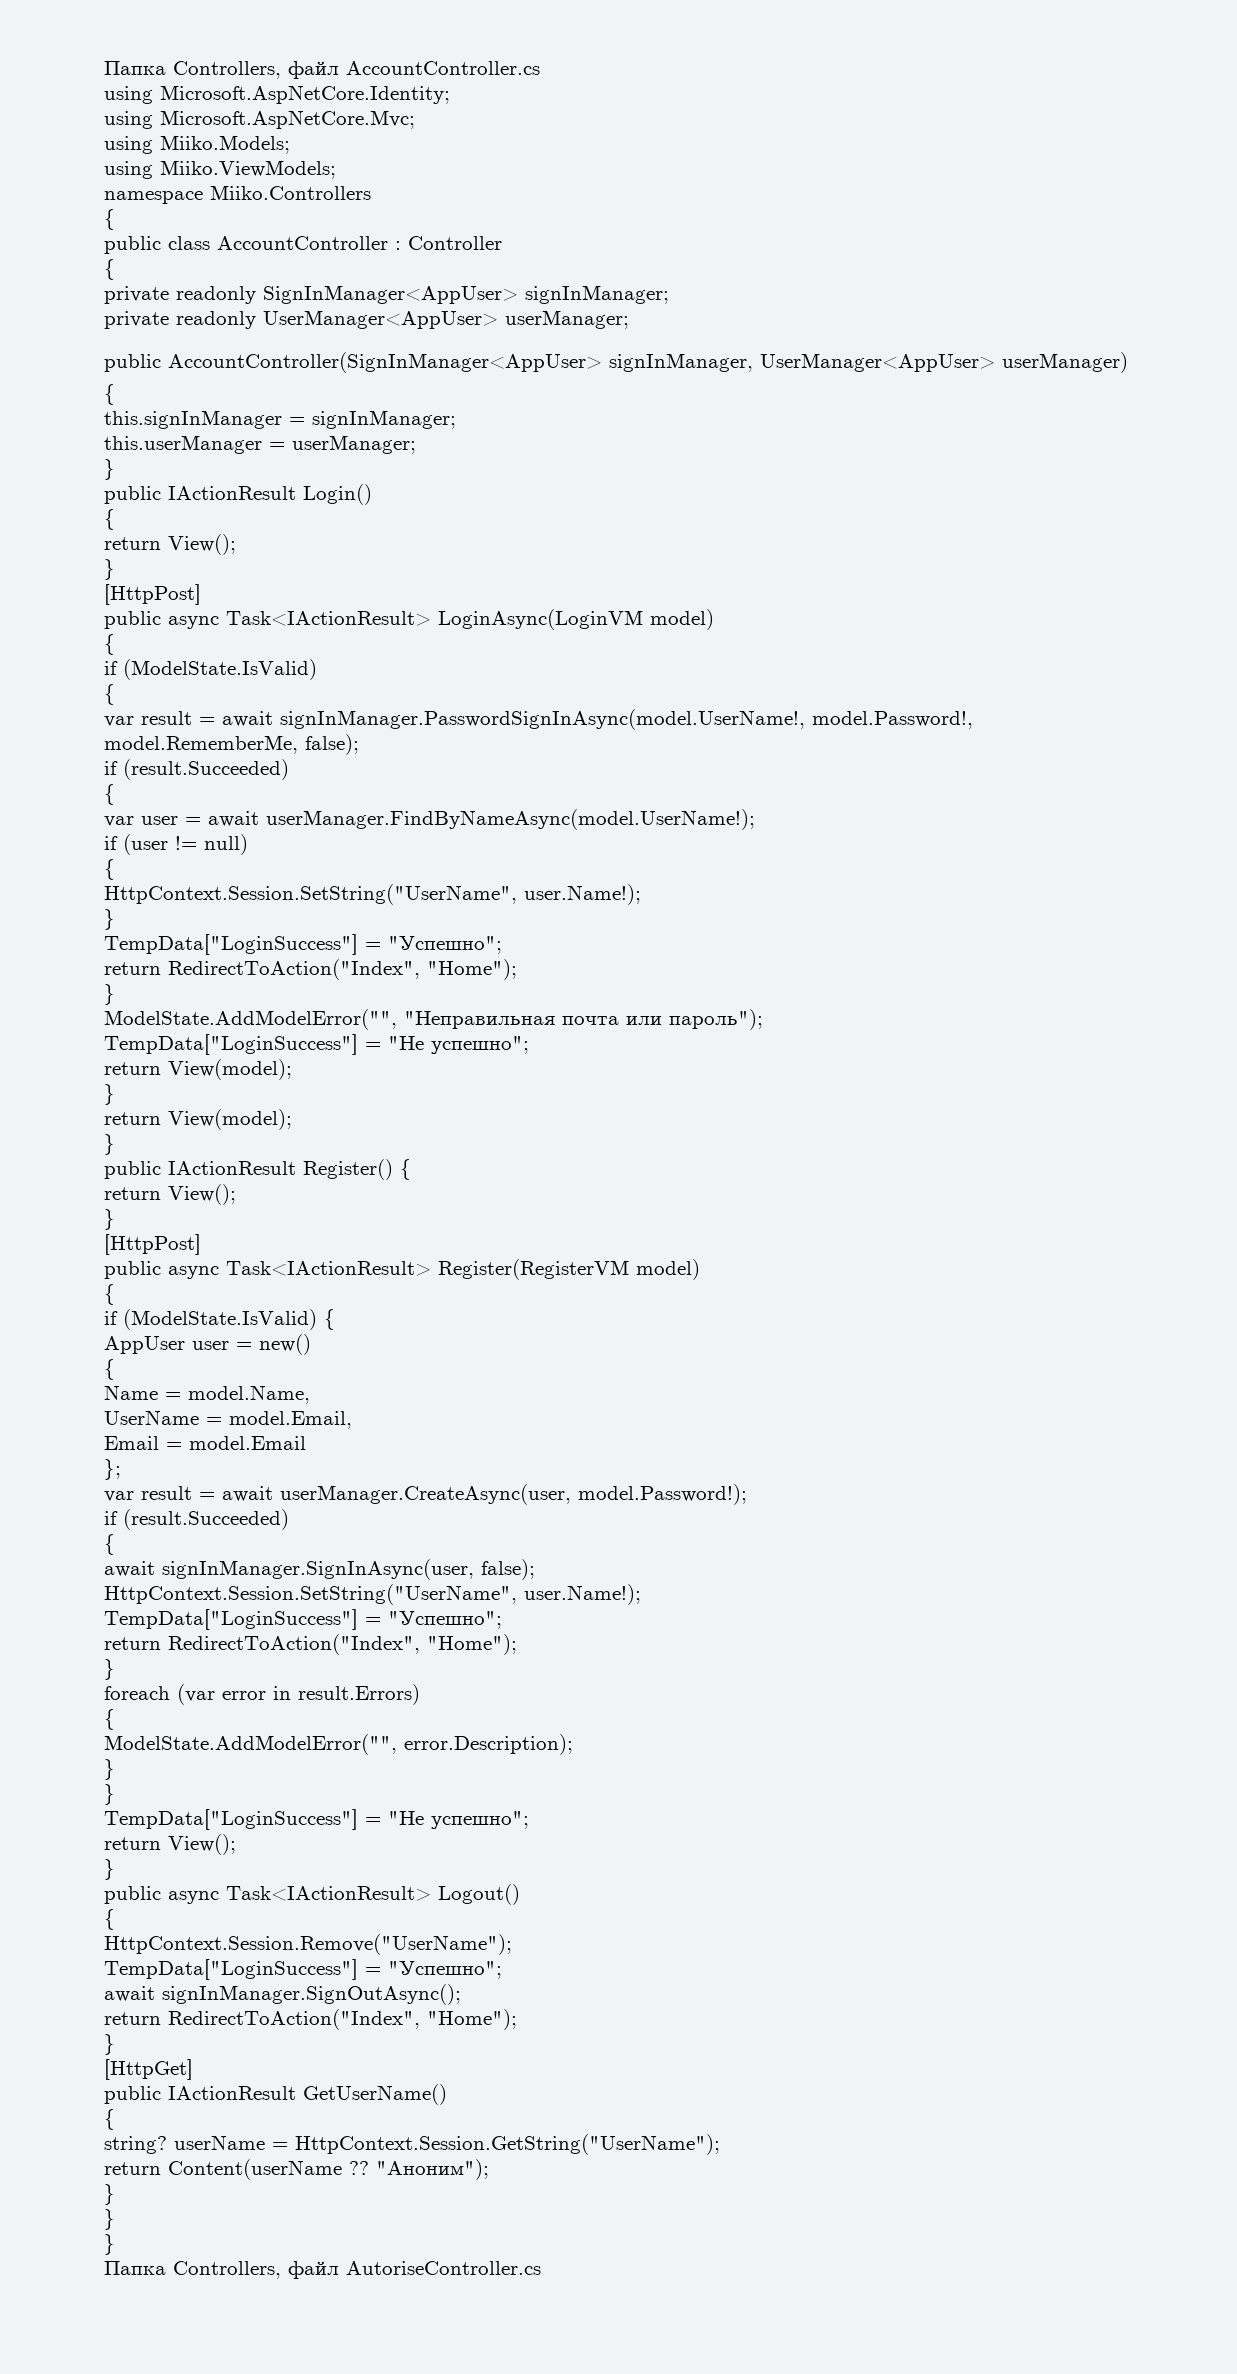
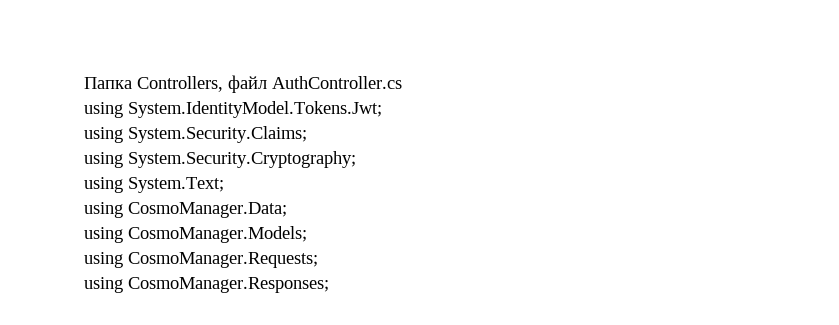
[104,61,540,79] [104,85,450,104] [104,110,415,129] [104,135,290,154] [104,160,336,179] [104,185,371,204] [104,209,115,230] [104,236,502,254] [104,259,115,280] [104,285,669,304] [104,310,629,329] [104,352,1128,373] [104,384,115,405] [104,410,456,429] [104,435,416,454] [104,459,115,480] [104,484,372,505] [104,509,115,530] [104,534,236,555] [104,559,115,580] [104,584,201,605] [104,609,714,630] [104,634,115,655] [104,659,317,680] [104,684,115,705] [104,709,973,730] [104,734,359,755] [104,759,289,780] [104,784,115,805] [104,809,755,830] [104,834,248,855] [104,859,115,880] [104,884,641,905] [104,909,115,930] [104,934,502,955] [104,959,517,980] [104,984,115,1005] [104,1009,763,1030] [104,1034,529,1055] [104,1059,292,1080] [104,1084,115,1105] [104,1109,292,1130] [104,1134,115,1155] [104,1159,411,1180] [104,1184,236,1205] [104,1209,115,1230] [104,1234,201,1255] [104,1259,700,1280] [104,1284,115,1305] [104,1309,335,1330] [104,1334,311,1355] [104,1359,115,1380] [104,1385,310,1404] [104,1410,352,1429] [104,1436,306,1450] [104,1459,121,1480] [104,1484,747,1505] [104,1509,289,1530] [104,1534,115,1555] [104,1559,535,1580] [104,1584,641,1605] [104,1609,502,1630] [104,1634,517,1655] [104,1659,115,1680] [104,1684,420,1705] [104,1709,115,1730] [104,1734,573,1755] [104,1759,115,1780] [104,1784,115,1805] [104,1809,529,1830] [104,1834,236,1855] [104,1859,115,1880] [104,1884,520,1905] [104,1909,115,1930] [104,1934,512,1955] [104,1959,502,1980] [104,1984,461,2005] [104,2009,517,2030] [104,2034,115,2055] [104,2059,193,2080] [104,2084,447,2105] [104,2109,115,2130] [104,2134,720,2155] [104,2159,489,2180] [104,2184,115,2205] [104,2209,115,2230] [104,2234,115,2255] [104,2261,541,2279] Папка Controllers, файл AccountController.cs // using Microsoft.AspNetCore.Identity; // using Microsoft.AspNetCore.Mvc; // using Miiko.Models; // using Miiko.ViewModels; // namespace Miiko.Controllers // { // public class AccountController : Controller // { // private readonly SignInManager<AppUser> signInManager; // private readonly UserManager<AppUser> userManager; // public AccountController(SignInManager<AppUser> signInManager, UserManager<AppUser> userManager) // { // this.signInManager = signInManager; // this.userManager = userManager; // } // public IActionResult Login() // { // return View(); // } // [HttpPost] // public async Task<IActionResult> LoginAsync(LoginVM model) // { // if (ModelState.IsValid) // { // var result = await signInManager.PasswordSignInAsync(model.UserName!, model.Password!, model.RememberMe, false); // if (result.Succeeded) // { // var user = await userManager.FindByNameAsync(model.UserName!); // if (user != null) // { // HttpContext.Session.SetString("UserName", user.Name!); // } // TempData["LoginSuccess"] = "Успешно"; // return RedirectToAction("Index", "Home"); // } // ModelState.AddModelError("", "Неправильная почта или пароль"); // TempData["LoginSuccess"] = "Не успешно"; // return View(model); // } // return View(model); // } // public IActionResult Register() { // return View(); // } // [HttpPost] // public async Task<IActionResult> Register(RegisterVM model) // { // if (ModelState.IsValid) { // AppUser user = new() // { // Name = model.Name, // UserName = model.Email, // Email = model.Email // }; // var result = await userManager.CreateAsync(user, model.Password!); // if (result.Succeeded) // { // await signInManager.SignInAsync(user, false); // HttpContext.Session.SetString("UserName", user.Name!); // TempData["LoginSuccess"] = "Успешно"; // return RedirectToAction("Index", "Home"); // } // foreach (var error in result.Errors) // { // ModelState.AddModelError("", error.Description); // } // } // TempData["LoginSuccess"] = "Не успешно"; // return View(); // } // public async Task<IActionResult> Logout() // { // HttpContext.Session.Remove("UserName"); // TempData["LoginSuccess"] = "Успешно"; // await signInManager.SignOutAsync(); // return RedirectToAction("Index", "Home"); // } // [HttpGet] // public IActionResult GetUserName() // { // string? userName = HttpContext.Session.GetString("UserName"); // return Content(userName ?? "Аноним"); // } // } // } // Папка Controllers, файл AutoriseController.cs -> [84,75,402,93] [84,101,382,118] [84,126,307,143] [84,151,356,168] [84,177,224,193] [84,202,287,218] [84,226,307,243] [84,252,318,268] [84,277,329,293] Папка Controllers, файл AuthController.cs // using System.IdentityModel.Tokens.Jwt; // using System.Security.Claims; // using System.Security.Cryptography; // using System.Text; // using CosmoManager.Data; // using CosmoManager.Models; // using CosmoManager.Requests; // using CosmoManager.Responses;

